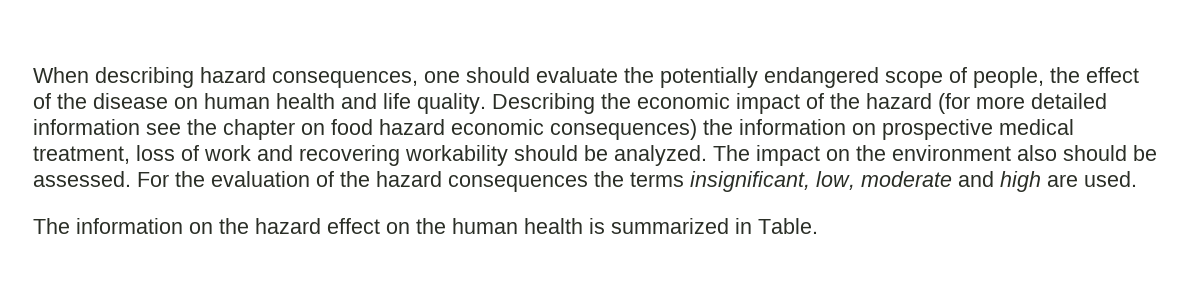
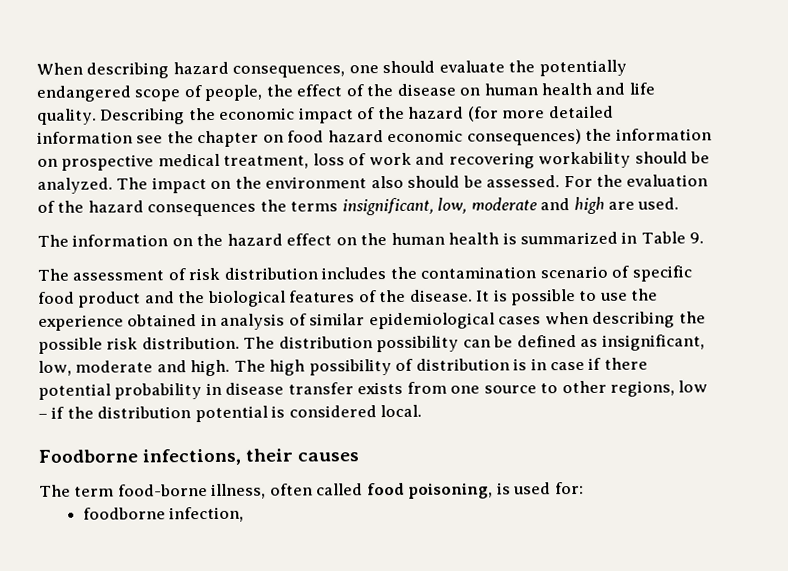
[758,218,818,234] Table. -> [640,231,705,244] [37,265,692,282] [38,288,659,308] [38,311,706,331] [38,334,705,354] [38,357,648,377] [38,380,709,400] [38,404,423,423] [38,448,360,466] [39,481,584,499] [82,506,245,523] Table 9. // The assessment of risk distribution includes the contamination scenario of specific food product and the biological features of the disease. It is possible to use the experience obtained in analysis of similar epidemiological cases when describing the possible risk distribution. The distribution possibility can be defined as insignificant, low, moderate and high. The high possibility of distribution is in case if there potential probability in disease transfer exists from one source to other regions, low – if the distribution potential is considered local. // Foodborne infections, their causes // The term food-borne illness, often called food poisoning, is used for: // foodborne infection,

